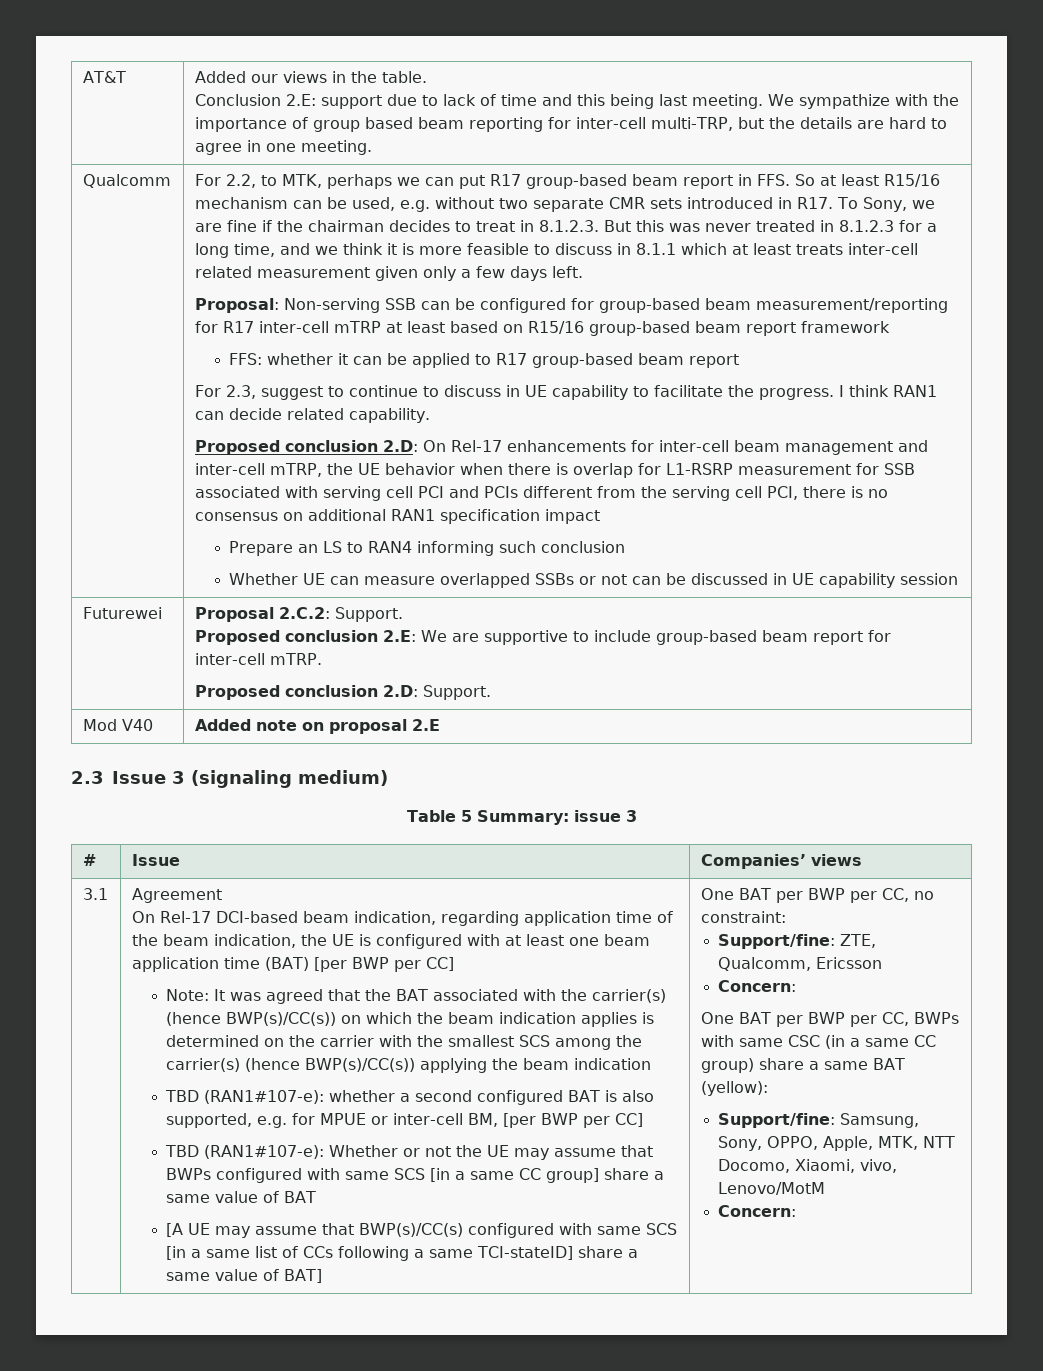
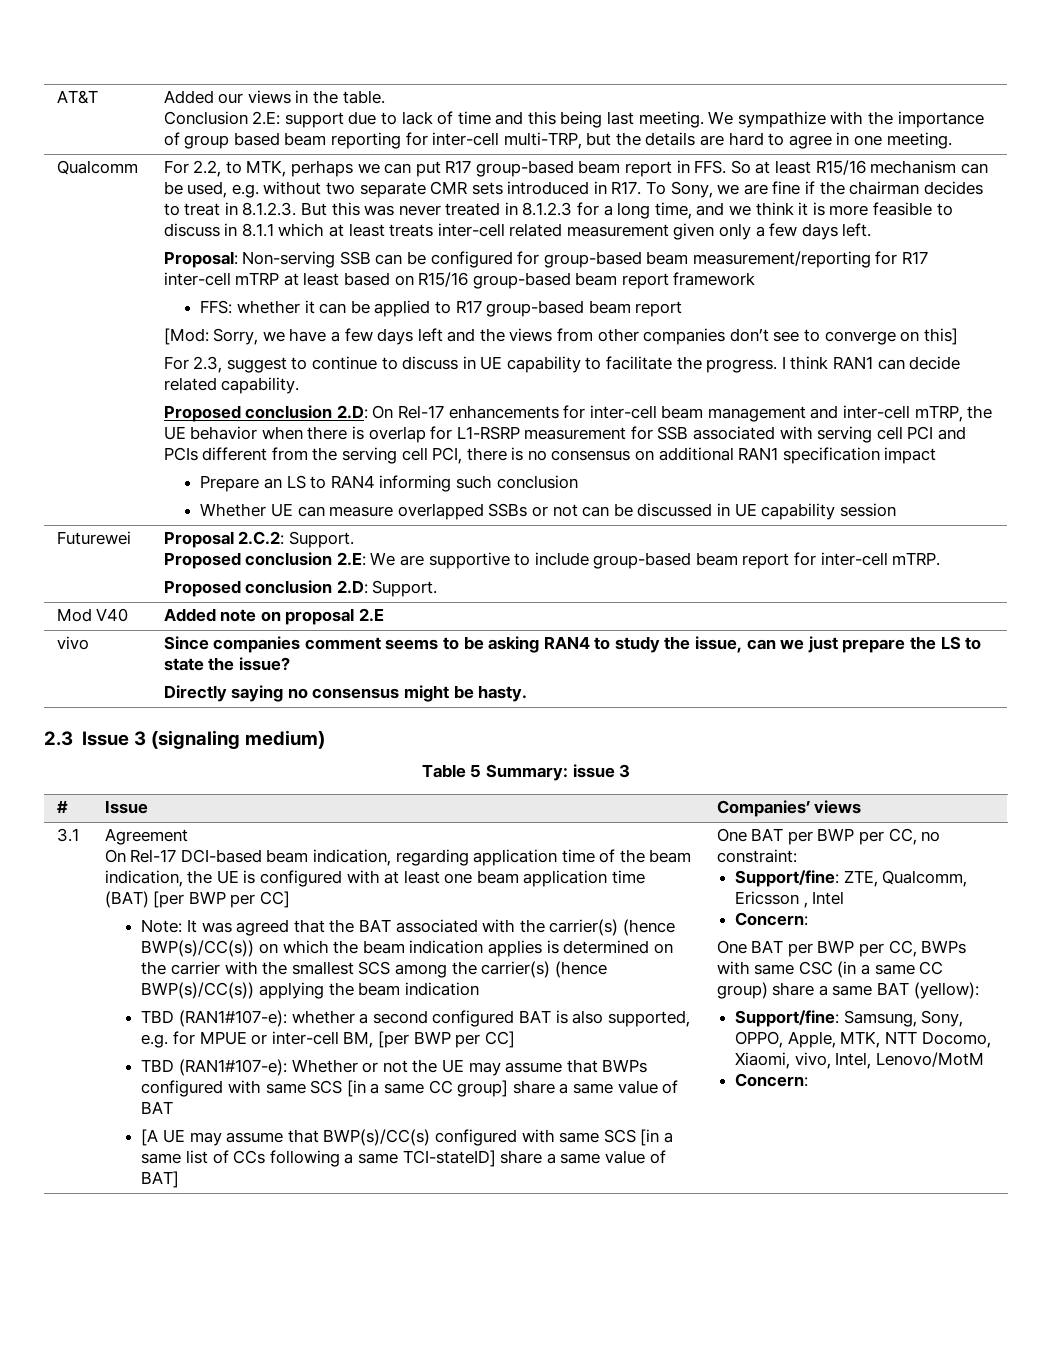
(740, 361) none -> [163,328,958,345] // [Mod: Sorry, we have a few days left and the views from other companies don’t see to converge on this]
(440, 725) none -> [56,636,89,650] [163,636,982,653] [163,657,290,671] [163,685,528,702] // vivo | Since companies comment seems to be asking RAN4 to study the issue, can we just prepare the LS to state the issue? // Directly saying no consensus might be hasty.
(883, 963) none -> [803,891,845,908] , Intel
(898, 1166) none -> [835,1052,872,1069] Intel,

